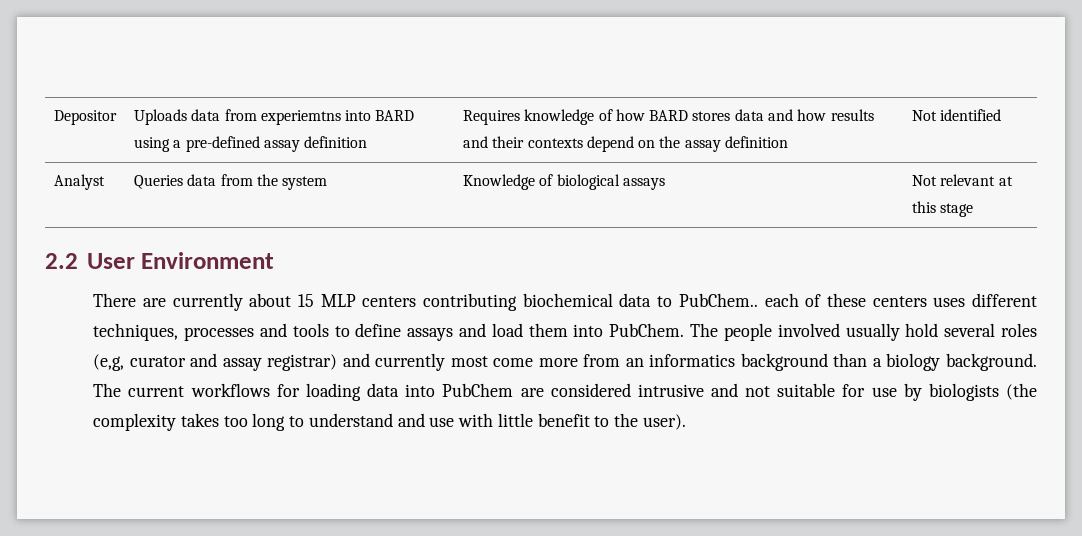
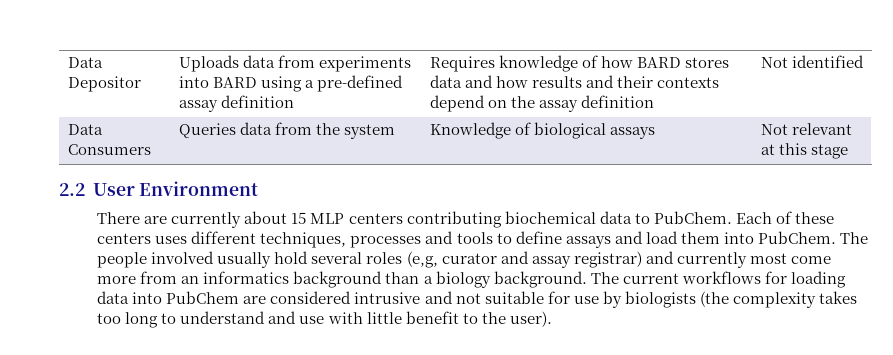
(53, 117) none -> [67,57,103,68] Data
[260,110,341,125] experiemtns -> [318,56,411,72] experiments
[53,174,105,190] Analyst -> [67,124,103,135] [67,144,151,155] Data Consumers
[678,293,799,307] PubChem.. each -> [653,211,772,224] PubChem. Each

